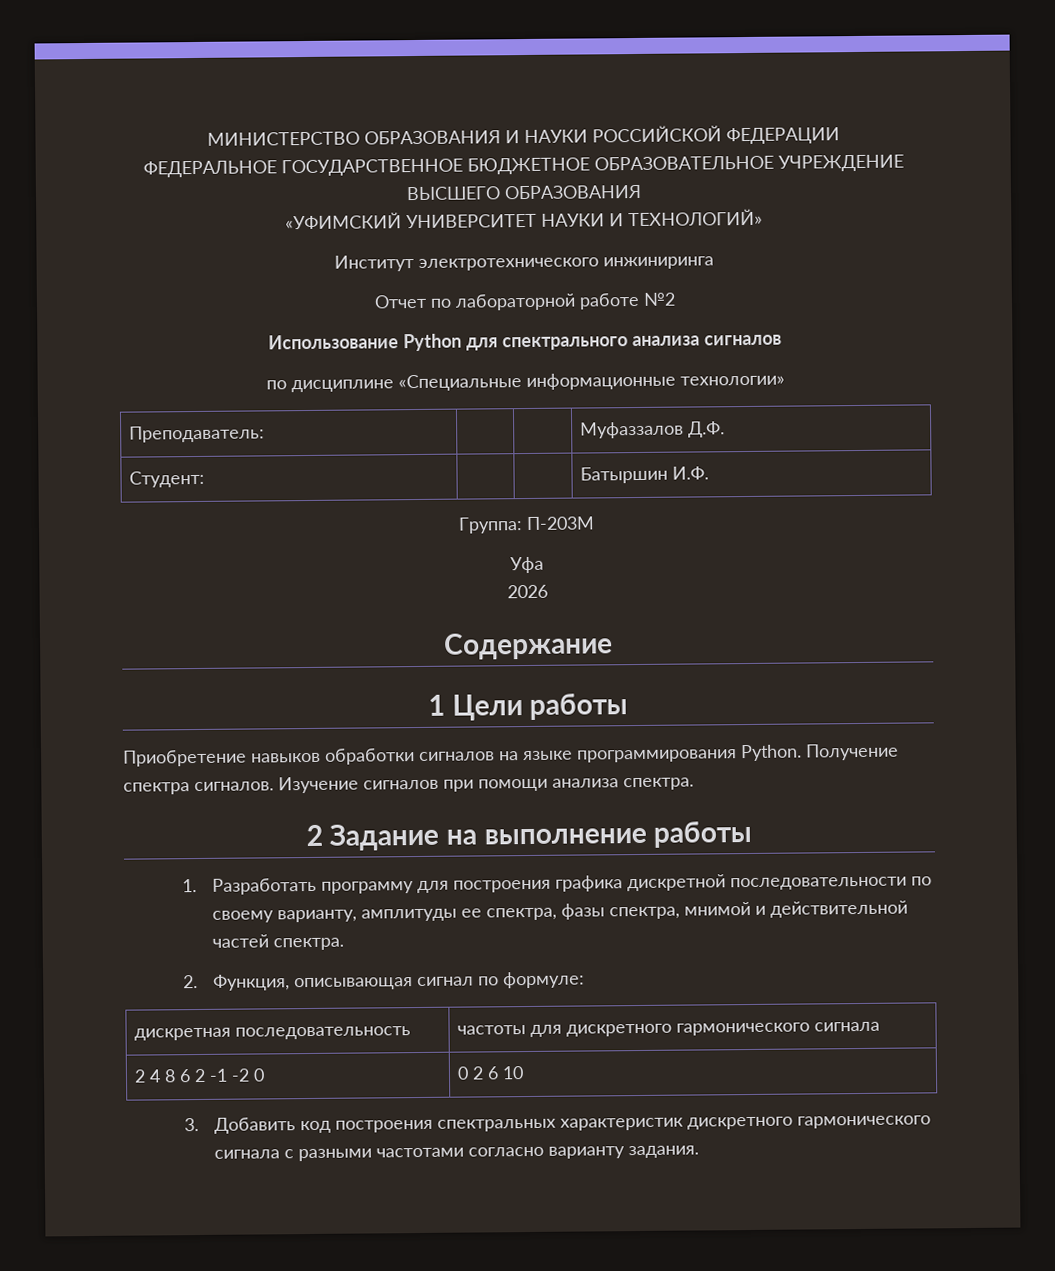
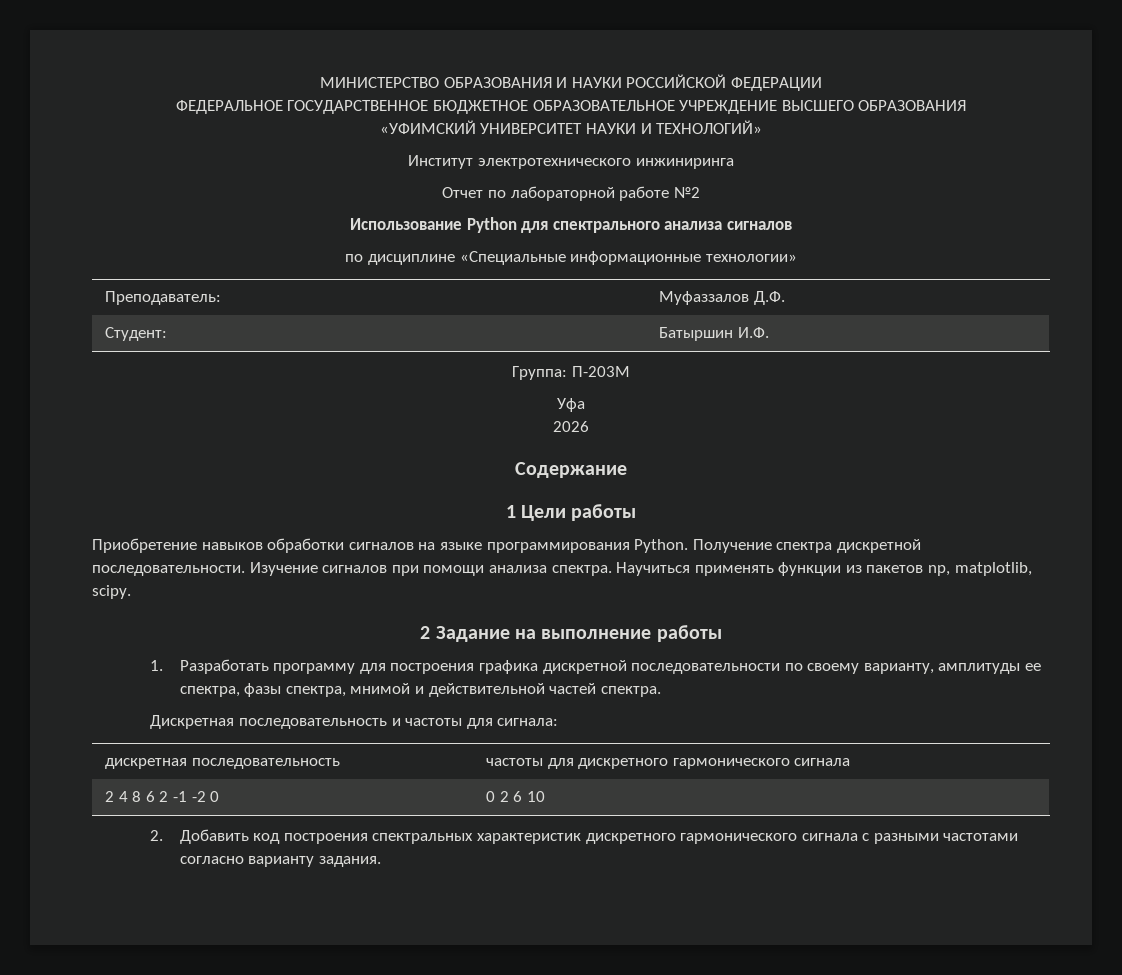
[194,781,274,792] сигналов. -> [836,539,921,553] [92,565,245,576] дискретной последовательности.
(694, 784) none -> [616,562,1032,576] [92,585,131,599] Научиться применять функции из пакетов np, matplotlib, scipy.
[183,971,585,991] 2. Функция, описывающая сигнал по формуле: -> [150,715,559,729] Дискретная последовательность и частоты для сигнала:
[184,1117,200,1132] 3. -> [150,830,164,841] 2.

